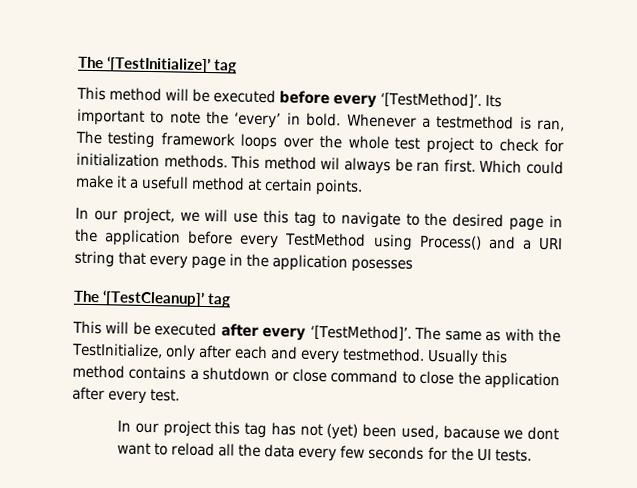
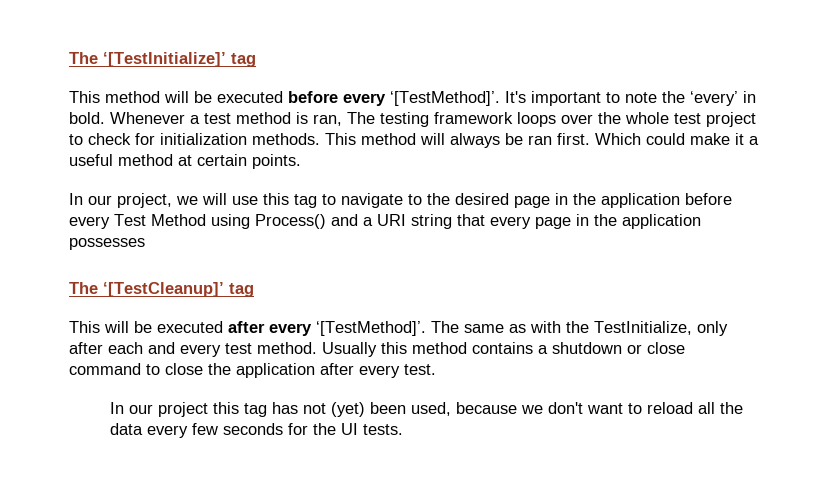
[485,94,503,108] Its -> [505,91,526,103] It's
[436,115,515,130] testmethod -> [204,112,291,124] test method
[320,157,341,170] wil -> [420,133,445,145] will
[141,175,190,190] usefull -> [69,154,113,166] useful
[284,232,367,247] TestMethod -> [114,214,206,226] Test Method
[351,258,414,273] posesses -> [69,238,145,250] possesses
[342,347,426,362] testmethod. -> [225,342,317,354] test method.
[442,425,559,441] bacause we dont -> [456,402,584,414] because we don't

